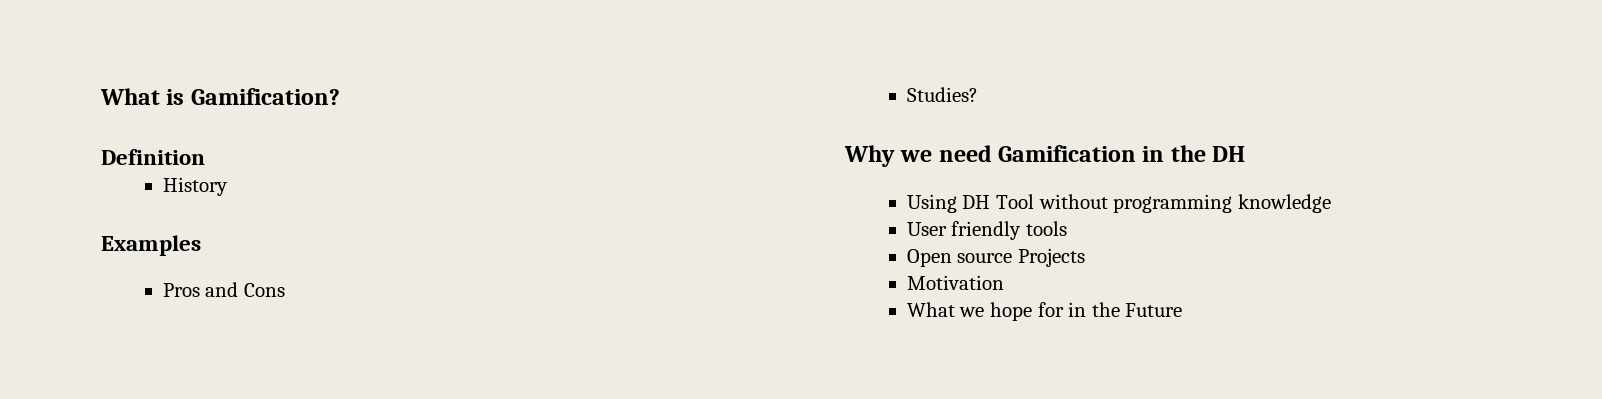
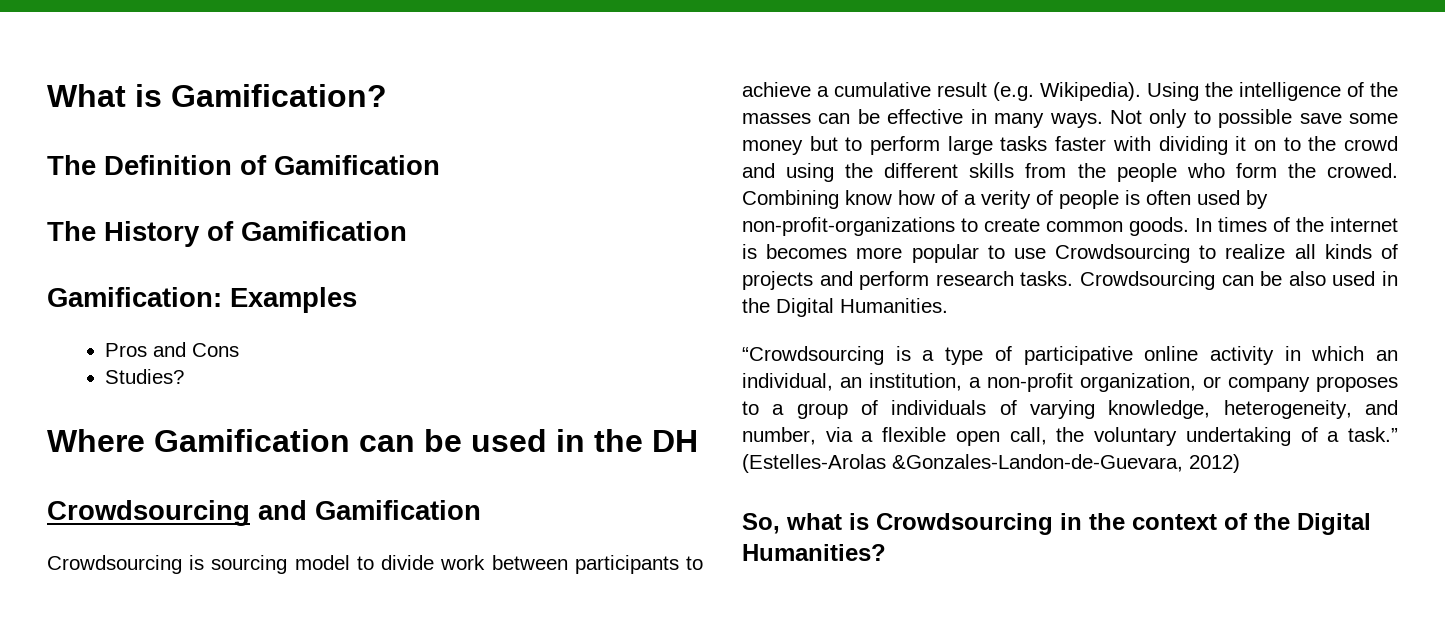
(340, 96) none -> [47,155,96,175] The
[162,177,228,196] // History // -> [240,155,440,175] [47,221,407,247] [47,287,222,307] of Gamification // The History of Gamification // Gamification:
[844,145,1246,167] [906,194,1331,213] [906,221,1068,240] [906,248,1086,267] [906,275,1004,290] [906,302,1183,321] Why we need Gamification in the DH // Using DH Tool without programming knowledge // User friendly tools // Open source Projects // Motivation // What we hope for in the Future -> [47,429,698,452] [47,500,481,526] [47,555,703,574] [742,82,1398,101] [742,109,1398,128] [742,136,1398,155] [742,163,1398,182] [742,190,1268,209] [742,217,1398,236] [742,244,1398,263] [742,271,1398,290] [742,298,948,317] [742,346,1398,365] [742,373,1398,392] [742,400,1398,419] [742,427,1398,446] [742,454,1240,473] [742,513,1371,535] [742,544,886,561] Where Gamification can be used in the DH // Crowdsourcing and Gamification // Crowdsourcing is sourcing model to divide work between participants to achieve a cumulative result (e.g. Wikipedia). Using the intelligence of the masses can be effective in many ways. Not only to possible save some money but to perform large tasks faster with dividing it on to the crowd and using the different skills from the people who form the crowed. Combining know how of a verity of people is often used by non-profit-organizations to create common goods. In times of the internet is becomes more popular to use Crowdsourcing to realize all kinds of projects and perform research tasks. Crowdsourcing can be also used in the Digital Humanities. // “Crowdsourcing is a type of participative online activity in which an individual, an institution, a non-profit organization, or company proposes to a group of individuals of varying knowledge, heterogeneity, and number, via a flexible open call, the voluntary undertaking of a task.” (Estelles-Arolas &Gonzales-Landon-de-Guevara, 2012) // So, what is Crowdsourcing in the context of the Digital Humanities?

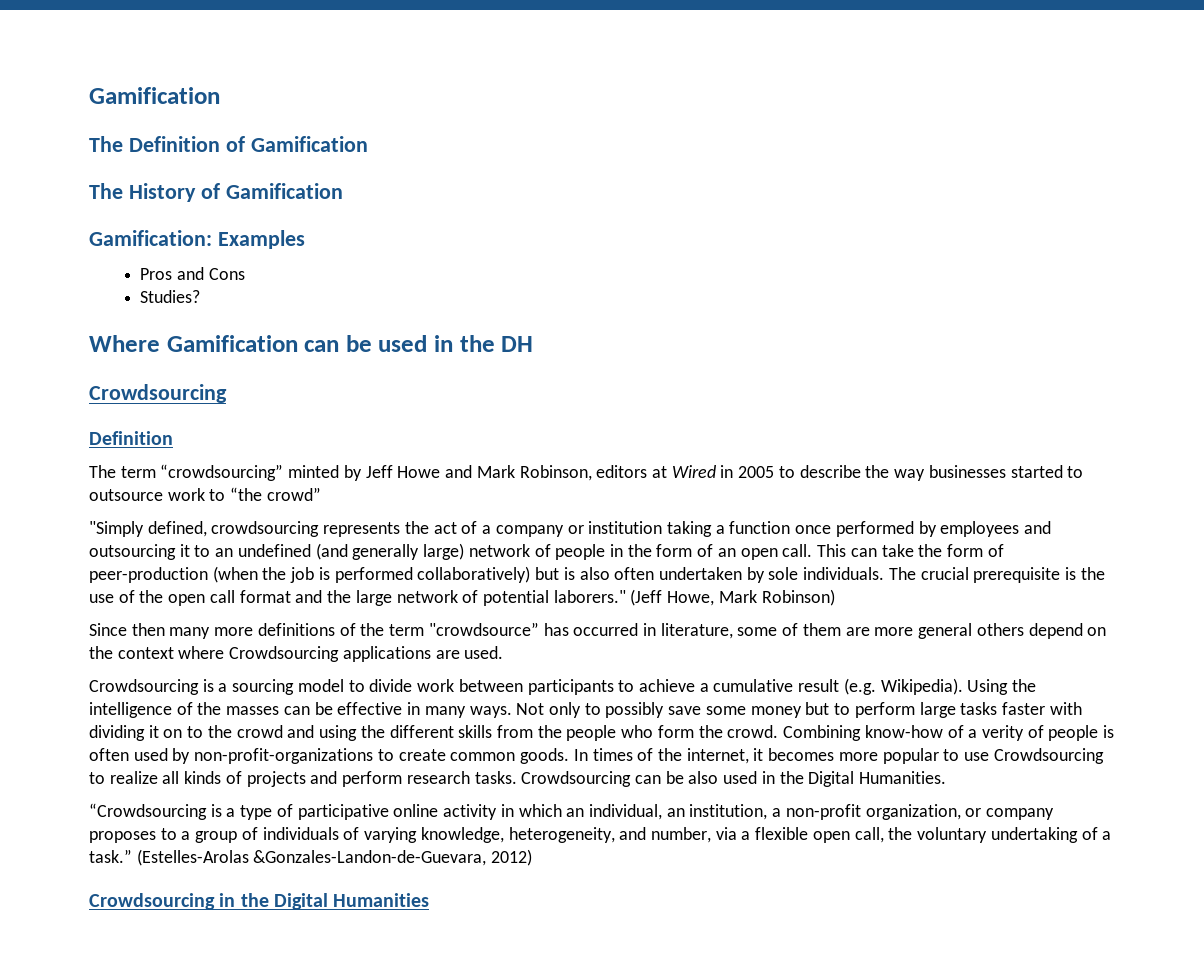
[47,84,387,107] What is Gamification? -> [89,87,220,104] Gamification
[258,500,481,520] and Gamification -> [89,431,173,445] [89,464,1084,481] [89,487,321,501] [89,521,1052,537] [89,543,1004,560] [89,566,1105,583] [89,589,835,606] [89,622,1107,639] [89,646,504,662] // Definition // The term “crowdsourcing” minted by Jeff Howe and Mark Robinson, editors at Wired in 2005 to describe the way businesses started to outsource work to “the crowd” // "Simply defined, crowdsourcing represents the act of a company or institution taking a function once performed by employees and outsourcing it to an undefined (and generally large) network of people in the form of an open call. This can take the form of peer-production (when the job is performed collaboratively) but is also often undertaken by sole individuals. The crucial prerequisite is the use of the open call format and the large network of potential laborers." (Jeff Howe, Mark Robinson) // Since then many more definitions of the term "crowdsource” has occurred in literature, some of them are more general others depend on the context where Crowdsourcing applications are used.
(205, 562) none -> [218,683,228,692] a
[1218,109,1293,128] possible -> [605,702,665,718] possibly
[1327,163,1398,178] [742,190,935,209] crowed. Combining know how -> [727,725,943,741] crowd. Combining know-how
[1330,217,1398,232] [742,244,757,259] internet is -> [686,748,764,764] internet, it
[742,513,1371,535] [742,544,886,561] So, what is Crowdsourcing in the context of the Digital Humanities? -> [89,893,430,910] Crowdsourcing in the Digital Humanities

